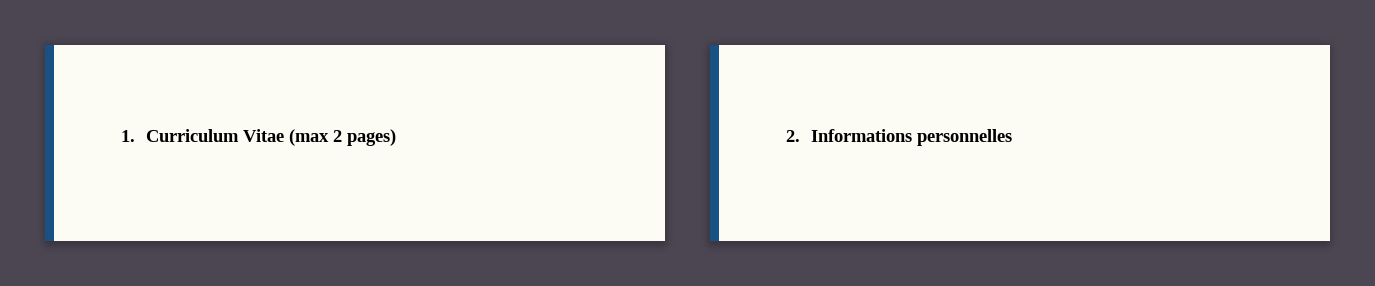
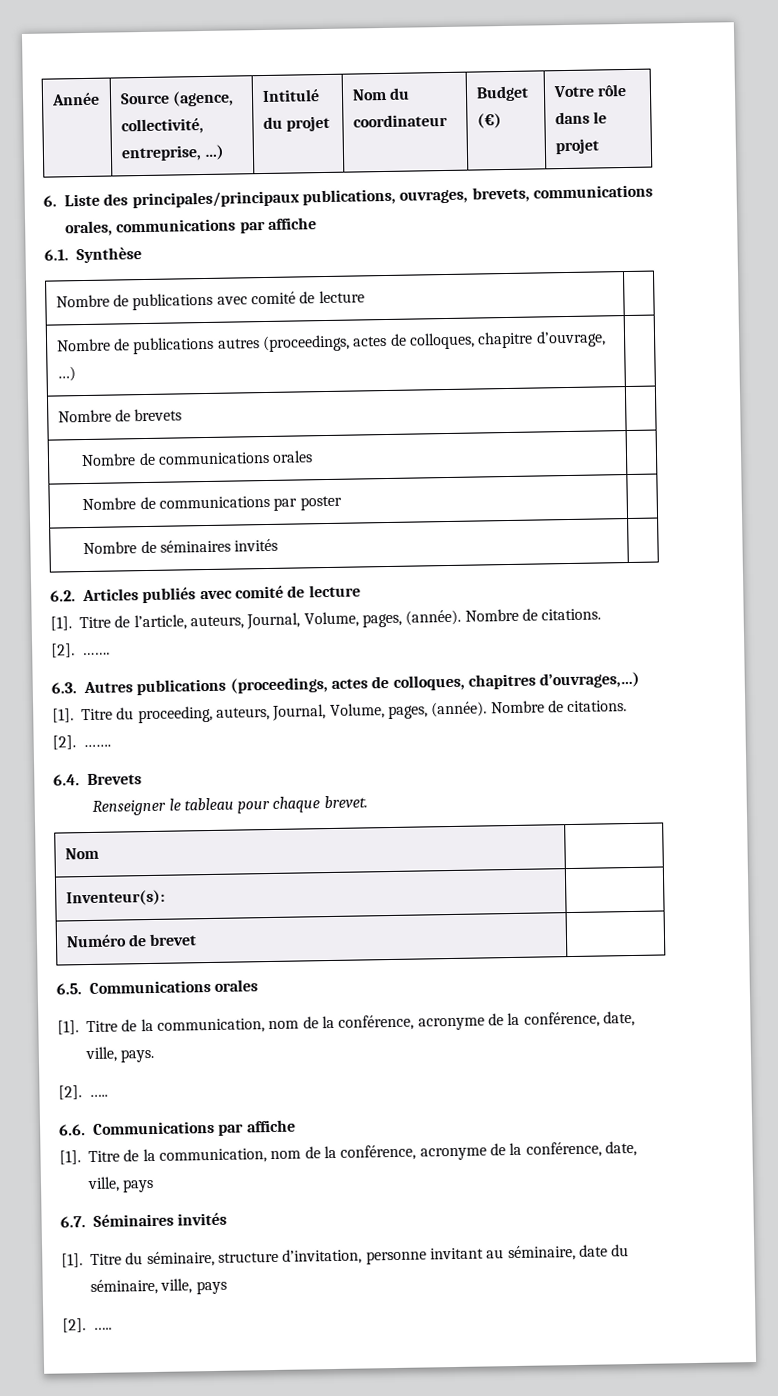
[121,129,397,146] [786,129,1013,146] 1. Curriculum Vitae (max 2 pages) // 2. Informations personnelles -> [50,92,100,106] [119,90,235,107] [120,117,204,135] [120,144,226,162] [261,89,320,103] [262,115,331,132] [351,87,411,101] [352,113,448,128] [475,85,529,102] [476,113,502,129] [552,83,628,98] [554,111,608,125] [554,138,600,155] [43,184,653,209] [65,217,317,237] [44,247,142,264] [55,290,365,311] [56,330,606,355] [56,366,76,382] [57,408,183,423] [81,450,314,467] [82,495,342,511] [83,538,279,555] [50,584,361,604] [50,608,602,631] [51,643,110,658] [51,671,641,696] [52,700,628,724] [52,735,111,750] [53,773,142,786] [92,795,368,816] [64,847,99,860] [65,889,165,907] [65,933,198,948] [56,979,259,995] [57,1010,635,1035] [85,1046,156,1063] [58,1085,108,1100] [59,1119,296,1136] [59,1140,637,1165] [87,1176,155,1193] [60,1212,228,1228] [61,1244,630,1268] [90,1278,227,1296] [62,1318,112,1333] Année | Source (agence, collectivité, entreprise, …) | Intitulé du projet | Nom du coordinateur | Budget (€) | Votre rôle dans le projet // 6. Liste des principales/principaux publications, ouvrages, brevets, communications orales, communications par affiche // 6.1. Synthèse // Nombre de publications avec comité de lecture | // Nombre de publications autres (proceedings, actes de colloques, chapitre d’ouvrage, …) | // Nombre de brevets | // Nombre de communications orales | // Nombre de communications par poster | // Nombre de séminaires invités | // 6.2. Articles publiés avec comité de lecture // [1]. Titre de l’article, auteurs, Journal, Volume, pages, (année). Nombre de citations. // [2]. ……. // 6.3. Autres publications (proceedings, actes de colloques, chapitres d’ouvrages,…) // [1]. Titre du proceeding, auteurs, Journal, Volume, pages, (année). Nombre de citations. // [2]. ……. // 6.4. Brevets // Renseigner le tableau pour chaque brevet. // Nom | // Inventeur(s): | // Numéro de brevet | // 6.5. Communications orales // [1]. Titre de la communication, nom de la conférence, acronyme de la conférence, date, ville, pays. // [2]. ….. // 6.6. Communications par affiche // [1]. Titre de la communication, nom de la conférence, acronyme de la conférence, date, ville, pays // 6.7. Séminaires invités // [1]. Titre du séminaire, structure d’invitation, personne invitant au séminaire, date du séminaire, ville, pays // [2]. …..

